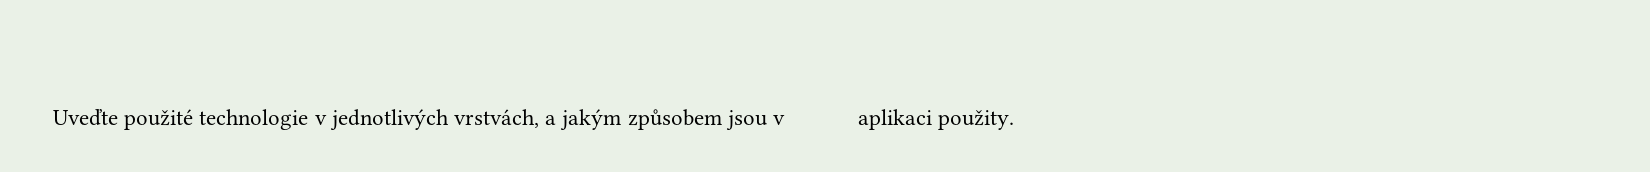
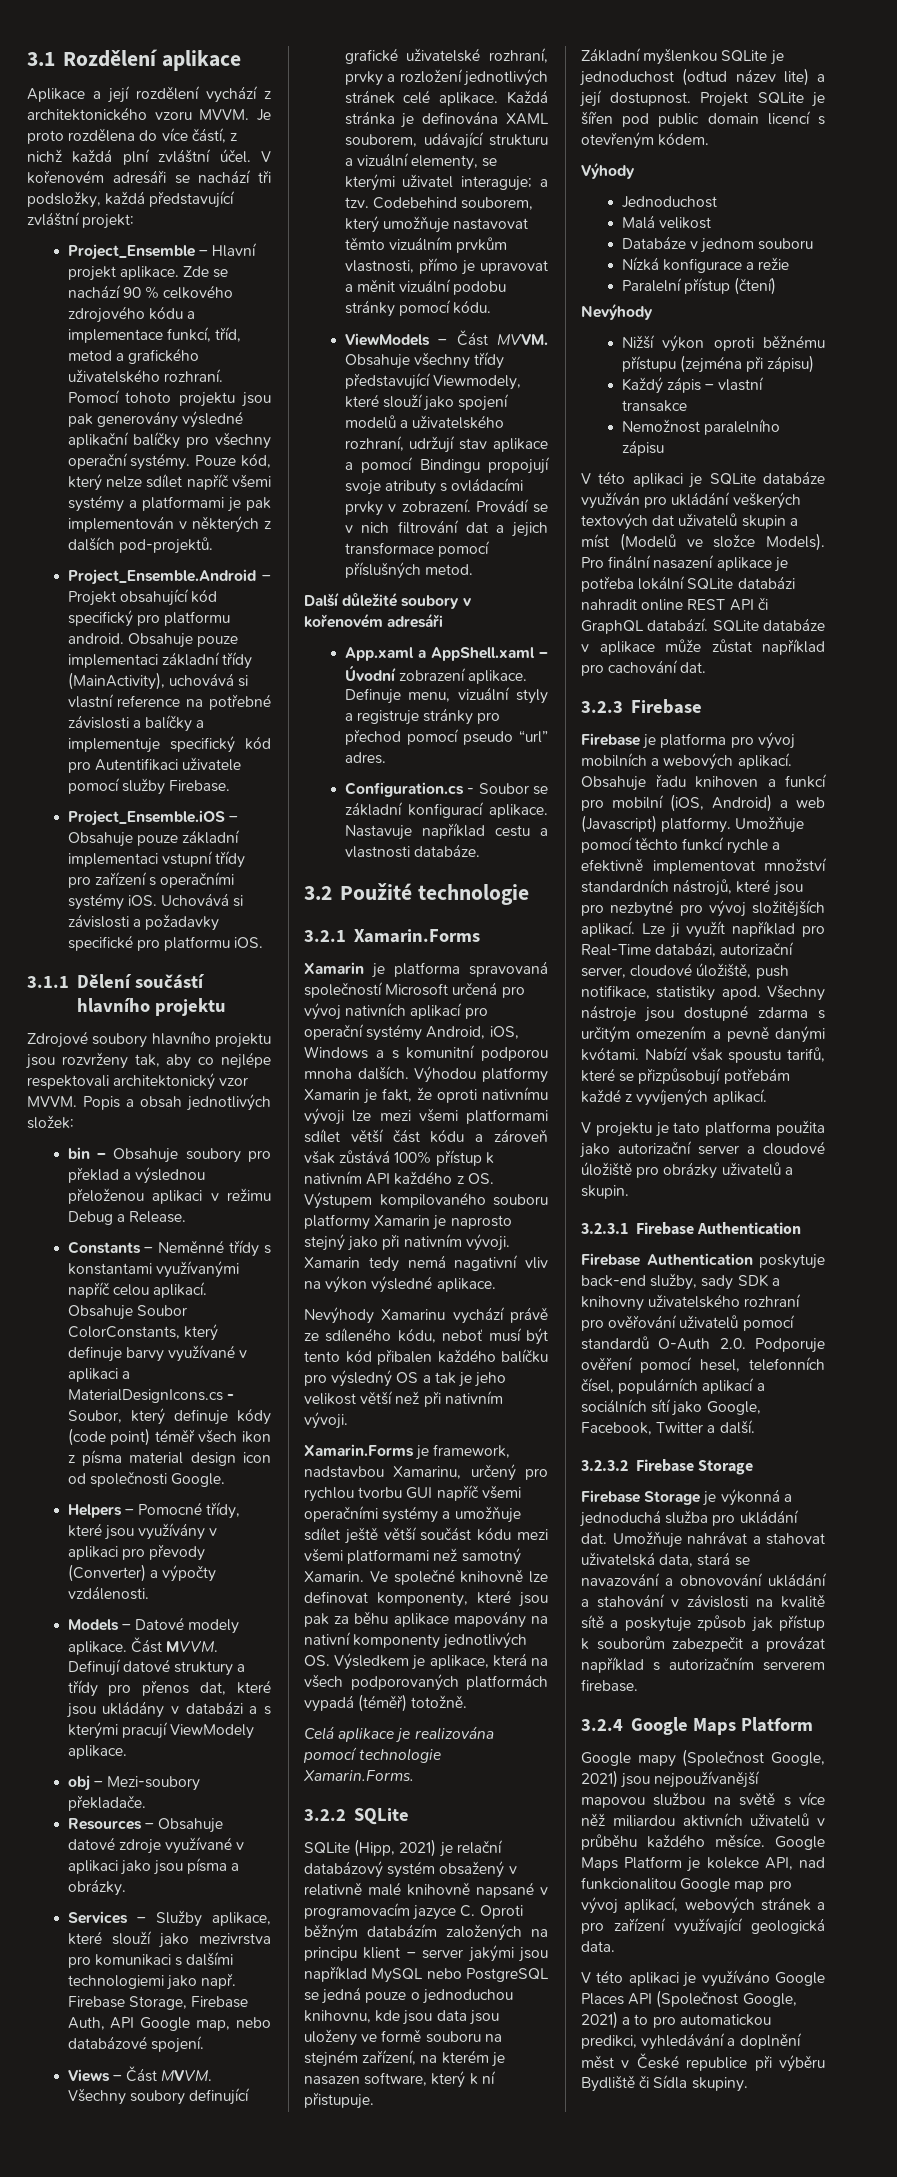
[53,108,1015,131] Uveďte použité technologie v jednotlivých vrstvách, a jakým způsobem jsou v aplikaci použity. -> [27,49,241,71] [27,86,271,103] [27,107,271,121] [27,128,237,144] [27,149,271,165] [27,170,271,184] [27,191,236,208] [27,212,135,229] [67,243,257,260] [67,266,229,281] [67,285,234,299] [67,306,195,323] [67,327,241,343] [67,348,199,364] [67,369,223,383] [67,390,271,407] [67,411,243,428] [67,432,271,449] [67,453,271,470] [67,474,271,491] [67,495,271,512] [67,516,271,533] [67,537,213,554] [67,569,271,585] [67,589,217,606] [67,610,230,627] [67,633,238,648] [67,652,252,669] [67,672,248,690] [67,694,271,710] [67,715,205,732] [67,736,271,753] [67,757,241,773] [67,778,230,795] [67,810,238,826] [67,830,240,847] [67,851,245,868] [67,872,235,888] [67,893,244,910] [67,914,219,931] [67,935,264,951] [27,974,205,989] [76,998,226,1016] [27,1031,271,1048] [26,1052,271,1069] [27,1073,249,1090] [27,1094,271,1111] [27,1115,74,1129] [67,1147,271,1163] [67,1167,205,1184] [67,1188,271,1204] [67,1211,186,1225] [67,1240,271,1257] [67,1261,239,1278] [67,1282,207,1298] [67,1305,187,1320] [67,1324,218,1341] [67,1345,248,1362] [67,1368,130,1382] [67,1389,234,1403] [67,1408,271,1425] [67,1428,271,1446] [67,1450,271,1466] [67,1471,225,1487] [67,1502,241,1519] [67,1523,218,1540] [67,1544,205,1561] [67,1564,216,1582] [67,1586,149,1600] [67,1617,240,1634] [67,1637,218,1655] [67,1659,246,1676] [67,1680,271,1697] [66,1701,271,1718] [67,1722,254,1739] [67,1745,127,1759] [67,1775,200,1791] [67,1795,146,1811] [67,1818,223,1833] [67,1837,245,1854] [67,1858,240,1875] [67,1879,126,1896] [67,1910,271,1927] [67,1931,271,1948] [67,1952,234,1968] [67,1973,236,1990] [67,1996,248,2010] [67,2017,271,2031] [67,2036,204,2053] [67,2066,213,2082] [67,2088,250,2105] [344,48,548,64] [344,69,548,86] [344,90,548,106] [344,111,549,128] [344,132,548,149] [344,153,498,170] [344,174,548,191] [344,197,533,210] [344,216,528,233] [344,237,507,253] [344,258,548,275] [344,279,507,295] [344,300,491,317] [344,330,548,346] [344,352,504,369] [344,373,521,390] [344,394,510,411] [344,415,504,429] [344,436,548,453] [344,457,550,474] [344,478,524,495] [344,499,548,516] [344,520,548,537] [344,541,490,557] [344,562,473,579] [304,592,472,609] [304,613,444,628] [344,647,548,661] [344,665,527,684] [344,687,548,704] [344,708,501,725] [344,729,548,745] [344,752,386,764] [344,782,548,797] [344,802,548,818] [344,823,548,840] [344,844,480,858] [304,883,529,905] [304,929,480,943] [304,961,548,978] [304,982,525,998] [304,1003,488,1020] [304,1024,519,1041] [304,1045,548,1061] [304,1066,548,1083] [304,1087,548,1104] [304,1108,548,1125] [304,1129,548,1143] [304,1150,494,1166] [304,1171,494,1185] [304,1192,548,1209] [304,1214,512,1230] [304,1234,510,1251] [304,1255,548,1272] [304,1276,496,1293] [304,1307,548,1324] [304,1328,548,1345] [304,1349,548,1365] [304,1370,507,1387] [304,1391,503,1407] [304,1412,348,1429] [304,1444,511,1460] [304,1464,548,1481] [304,1485,521,1502] [304,1506,521,1523] [304,1527,548,1544] [304,1548,521,1565] [304,1569,548,1585] [304,1590,548,1607] [304,1611,548,1628] [304,1632,528,1649] [304,1653,548,1670] [304,1674,548,1691] [304,1694,468,1712] [304,1726,494,1743] [303,1747,442,1763] [303,1770,414,1781] [304,1808,409,1825] [304,1839,503,1857] [304,1861,517,1878] [304,1882,548,1898] [304,1903,523,1920] [304,1924,548,1941] [304,1945,548,1962] [304,1966,549,1983] [304,1987,513,2004] [304,2010,499,2025] [304,2029,502,2046] [304,2050,505,2067] [304,2071,496,2088] [304,2092,374,2109] [581,48,784,65] [580,68,825,86] [580,90,825,107] [581,111,825,127] [581,132,710,149] [581,162,635,179] [621,196,717,208] [621,215,711,229] [621,236,814,253] [621,257,790,273] [621,277,776,295] [581,303,653,320] [621,335,825,352] [621,355,815,373] [621,377,765,394] [621,400,687,412] [621,419,780,435] [621,440,664,456] [581,471,825,488] [581,492,801,509] [581,513,798,530] [581,533,825,551] [581,555,788,572] [581,576,795,592] [581,597,768,611] [581,618,825,634] [581,639,825,655] [581,660,707,676] [581,699,702,714] [581,732,795,749] [581,753,792,770] [581,774,827,791] [581,794,825,812] [581,815,805,833] [581,837,780,854] [581,858,827,874] [581,879,803,896] [581,900,825,917] [581,921,825,938] [581,942,795,957] [581,963,789,979] [581,984,825,1001] [581,1005,825,1022] [581,1026,825,1043] [581,1047,825,1063] [581,1068,790,1085] [581,1089,767,1106] [581,1120,825,1137] [580,1141,825,1158] [581,1162,793,1179] [581,1185,629,1199] [581,1222,802,1235] [581,1253,825,1269] [581,1273,780,1290] [581,1294,802,1311] [581,1315,795,1331] [581,1336,825,1353] [581,1357,825,1373] [581,1378,765,1394] [581,1399,761,1416] [581,1420,755,1435] [581,1459,754,1475] [581,1489,792,1506] [580,1510,799,1527] [581,1531,825,1548] [581,1552,750,1567] [581,1573,827,1587] [581,1594,825,1608] [581,1615,825,1632] [581,1636,825,1652] [581,1657,825,1673] [581,1679,638,1692] [581,1717,813,1735] [581,1749,825,1767] [581,1770,761,1788] [581,1792,825,1808] [581,1813,825,1827] [581,1834,825,1850] [581,1856,825,1872] [581,1877,792,1892] [581,1897,825,1914] [581,1918,825,1935] [581,1941,615,1952] [581,1970,825,1987] [581,1990,797,2008] [581,2011,771,2029] [581,2033,802,2050] [581,2053,825,2072] [581,2075,748,2092] 3.1 Rozdělení aplikace // Aplikace a její rozdělení vychází z architektonického vzoru MVVM. Je proto rozdělena do více částí, z nichž každá plní zvláštní účel. V kořenovém adresáři se nachází tři podsložky, každá představující zvláštní projekt: // Project_Ensemble – Hlavní projekt aplikace. Zde se nachází 90 % celkového zdrojového kódu a implementace funkcí, tříd, metod a grafického uživatelského rozhraní. Pomocí tohoto projektu jsou pak generovány výsledné aplikační balíčky pro všechny operační systémy. Pouze kód, který nelze sdílet napříč všemi systémy a platformami je pak implementován v některých z dalších pod-projektů. // Project_Ensemble.Android – Projekt obsahující kód specifický pro platformu android. Obsahuje pouze implementaci základní třídy (MainActivity), uchovává si vlastní reference na potřebné závislosti a balíčky a implementuje specifický kód pro Autentifikaci uživatele pomocí služby Firebase. // Project_Ensemble.iOS – Obsahuje pouze základní implementaci vstupní třídy pro zařízení s operačními systémy iOS. Uchovává si závislosti a požadavky specifické pro platformu iOS. // 3.1.1 Dělení součástí hlavního projektu // Zdrojové soubory hlavního projektu jsou rozvrženy tak, aby co nejlépe respektovali architektonický vzor MVVM. Popis a obsah jednotlivých složek: // bin – Obsahuje soubory pro překlad a výslednou přeloženou aplikaci v režimu Debug a Release. // Constants – Neměnné třídy s konstantami využívanými napříč celou aplikací. Obsahuje Soubor ColorConstants, který definuje barvy využívané v aplikaci a MaterialDesignIcons.cs - Soubor, který definuje kódy (code point) téměř všech ikon z písma material design icon od společnosti Google. // Helpers – Pomocné třídy, které jsou využívány v aplikaci pro převody (Converter) a výpočty vzdálenosti. // Models – Datové modely aplikace. Část MVVM. Definují datové struktury a třídy pro přenos dat, které jsou ukládány v databázi a s kterými pracují ViewModely aplikace. // obj – Mezi-soubory překladače. // Resources – Obsahuje datové zdroje využívané v aplikaci jako jsou písma a obrázky. // Services – Služby aplikace, které slouží jako mezivrstva pro komunikaci s dalšími technologiemi jako např. Firebase Storage, Firebase Auth, API Google map, nebo databázové spojení. // Views – Část MVVM. Všechny soubory definující grafické uživatelské rozhraní, prvky a rozložení jednotlivých stránek celé aplikace. Každá stránka je definována XAML souborem, udávající strukturu a vizuální elementy, se kterými uživatel interaguje; a tzv. Codebehind souborem, který umožňuje nastavovat těmto vizuálním prvkům vlastnosti, přímo je upravovat a měnit vizuální podobu stránky pomocí kódu. // ViewModels – Část MVVM. Obsahuje všechny třídy představující Viewmodely, které slouží jako spojení modelů a uživatelského rozhraní, udržují stav aplikace a pomocí Bindingu propojují svoje atributy s ovládacími prvky v zobrazení. Provádí se v nich filtrování dat a jejich transformace pomocí příslušných metod. // Další důležité soubory v kořenovém adresáři // App.xaml a AppShell.xaml – Úvodní zobrazení aplikace. Definuje menu, vizuální styly a registruje stránky pro přechod pomocí pseudo “url” adres. // Configuration.cs - Soubor se základní konfigurací aplikace. Nastavuje například cestu a vlastnosti databáze. // 3.2 Použité technologie // 3.2.1 Xamarin.Forms // Xamarin je platforma spravovaná společností Microsoft určená pro vývoj nativních aplikací pro operační systémy Android, iOS, Windows a s komunitní podporou mnoha dalších. Výhodou platformy Xamarin je fakt, že oproti nativnímu vývoji lze mezi všemi platformami sdílet větší část kódu a zároveň však zůstává 100% přístup k nativním API každého z OS. Výstupem kompilovaného souboru platformy Xamarin je naprosto stejný jako při nativním vývoji. Xamarin tedy nemá nagativní vliv na výkon výsledné aplikace. // Nevýhody Xamarinu vychází právě ze sdíleného kódu, neboť musí být tento kód přibalen každého balíčku pro výsledný OS a tak je jeho velikost větší než při nativním vývoji. // Xamarin.Forms je framework, nadstavbou Xamarinu, určený pro rychlou tvorbu GUI napříč všemi operačními systémy a umožňuje sdílet ještě větší součást kódu mezi všemi platformami než samotný Xamarin. Ve společné knihovně lze definovat komponenty, které jsou pak za běhu aplikace mapovány na nativní komponenty jednotlivých OS. Výsledkem je aplikace, která na všech podporovaných platformách vypadá (téměř) totožně. // Celá aplikace je realizována pomocí technologie Xamarin.Forms. // 3.2.2 SQLite // SQLite (Hipp, 2021) je relační databázový systém obsažený v relativně malé knihovně napsané v programovacím jazyce C. Oproti běžným databázím založených na principu klient – server jakými jsou například MySQL nebo PostgreSQL se jedná pouze o jednoduchou knihovnu, kde jsou data jsou uloženy ve formě souboru na stejném zařízení, na kterém je nasazen software, který k ní přistupuje. // Základní myšlenkou SQLite je jednoduchost (odtud název lite) a její dostupnost. Projekt SQLite je šířen pod public domain licencí s otevřeným kódem. // Výhody // Jednoduchost // Malá velikost // Databáze v jednom souboru // Nízká konfigurace a režie // Paralelní přístup (čtení) // Nevýhody // Nižší výkon oproti běžnému přístupu (zejména při zápisu) // Každý zápis – vlastní transakce // Nemožnost paralelního zápisu // V této aplikaci je SQLite databáze využíván pro ukládání veškerých textových dat uživatelů skupin a míst (Modelů ve složce Models). Pro finální nasazení aplikace je potřeba lokální SQLite databázi nahradit online REST API či GraphQL databází. SQLite databáze v aplikace může zůstat například pro cachování dat. // 3.2.3 Firebase // Firebase je platforma pro vývoj mobilních a webových aplikací. Obsahuje řadu knihoven a funkcí pro mobilní (iOS, Android) a web (Javascript) platformy. Umožňuje pomocí těchto funkcí rychle a efektivně implementovat množství standardních nástrojů, které jsou pro nezbytné pro vývoj složitějších aplikací. Lze ji využít například pro Real-Time databázi, autorizační server, cloudové úložiště, push notifikace, statistiky apod. Všechny nástroje jsou dostupné zdarma s určitým omezením a pevně danými kvótami. Nabízí však spoustu tarifů, které se přizpůsobují potřebám každé z vyvíjených aplikací. // V projektu je tato platforma použita jako autorizační server a cloudové úložiště pro obrázky uživatelů a skupin. // 3.2.3.1 Firebase Authentication // Firebase Authentication poskytuje back-end služby, sady SDK a knihovny uživatelského rozhraní pro ověřování uživatelů pomocí standardů O-Auth 2.0. Podporuje ověření pomocí hesel, telefonních čísel, populárních aplikací a sociálních sítí jako Google, Facebook, Twitter a další. // 3.2.3.2 Firebase Storage // Firebase Storage je výkonná a jednoduchá služba pro ukládání dat. Umožňuje nahrávat a stahovat uživatelská data, stará se navazování a obnovování ukládání a stahování v závislosti na kvalitě sítě a poskytuje způsob jak přístup k souborům zabezpečit a provázat například s autorizačním serverem firebase. // 3.2.4 Google Maps Platform // Google mapy (Společnost Google, 2021) jsou nejpoužívanější mapovou službou na světě s více něž miliardou aktivních uživatelů v průběhu každého měsíce. Google Maps Platform je kolekce API, nad funkcionalitou Google map pro vývoj aplikací, webových stránek a pro zařízení využívající geologická data. // V této aplikaci je využíváno Google Places API (Společnost Google, 2021) a to pro automatickou predikci, vyhledávání a doplnění měst v České republice při výběru Bydliště či Sídla skupiny.

